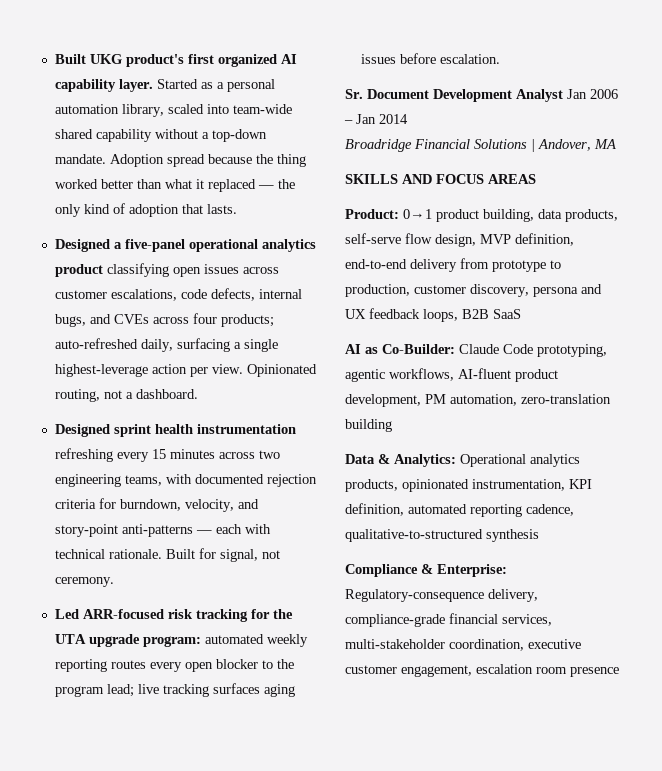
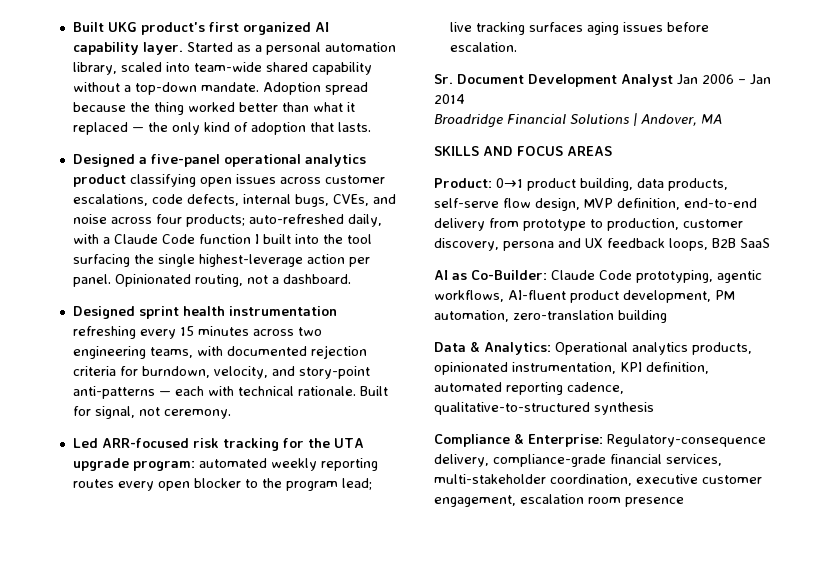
[89,314,149,324] and CVEs -> [332,194,396,206] [72,214,107,224] CVEs, and noise
[176,338,241,352] surfacing a -> [72,234,372,244] [72,254,154,267] with a Claude Code function I built into the tool surfacing the
[211,364,243,374] view. -> [72,274,111,287] panel.

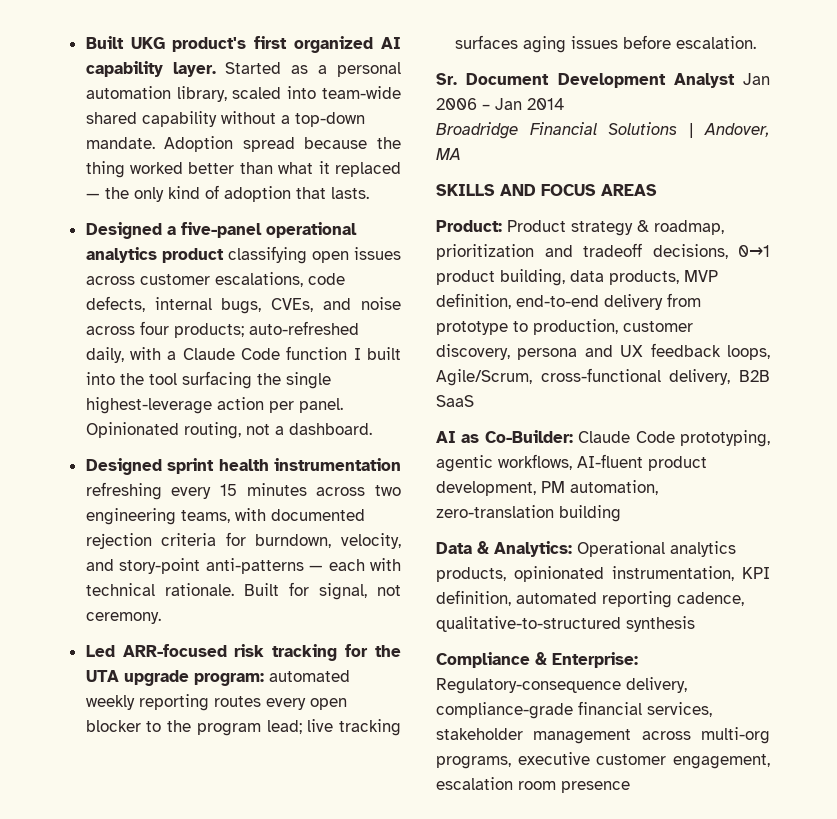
(492, 183) none -> [507,220,724,236] [436,243,728,260] Product strategy & roadmap, prioritization and tradeoff decisions,
[434,198,580,211] self-serve flow design, -> (679, 277) none
(708, 244) none -> [436,368,731,386] Agile/Scrum, cross-functional delivery,
[434,474,632,486] multi-stakeholder coordination, -> [436,727,770,744] [436,756,511,769] stakeholder management across multi-org programs,

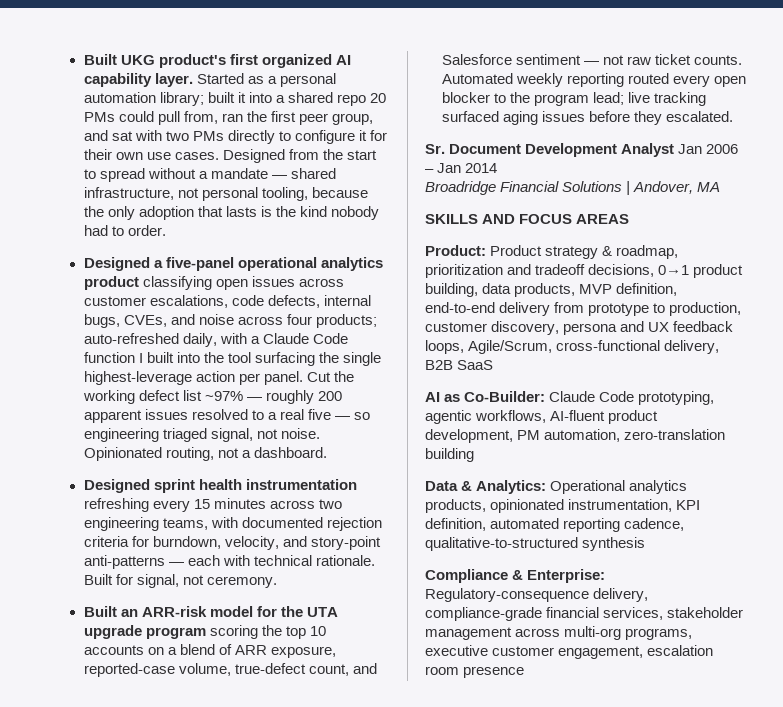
[176,86,401,102] [85,111,365,127] [85,136,401,152] [85,161,401,178] [85,185,369,202] library, scaled into team-wide shared capability without a top-down mandate. Adoption spread because the thing worked better than what it replaced — the only kind of adoption that lasts. -> [159,92,386,106] [83,111,373,125] [83,130,387,144] [83,149,377,163] [83,168,336,182] [83,187,368,201] [83,206,379,220] [83,225,166,236] library; built it into a shared repo 20 PMs could pull from, ran the first peer group, and sat with two PMs directly to configure it for their own use cases. Designed from the start to spread without a mandate — shared infrastructure, not personal tooling, because the only adoption that lasts is the kind nobody had to order.
(343, 405) none -> [306,371,354,382] [82,390,342,404] [83,409,370,423] [83,428,320,442] Cut the working defect list ~97% — roughly 200 apparent issues resolved to a real five — so engineering triaged signal, not noise.
[85,644,402,661] [85,670,350,686] Led ARR-focused risk tracking for the UTA upgrade program: automated -> [83,606,338,617] [83,625,326,639] [83,644,336,658] [83,663,377,677] [441,54,742,65] [441,73,513,84] Built an ARR-risk model for the UTA upgrade program scoring the top 10 accounts on a blend of ARR exposure, reported-case volume, true-defect count, and Salesforce sentiment — not raw ticket counts. Automated
[213,696,261,707] routes -> [627,73,669,84] routed
[454,35,518,49] surfaces -> [441,111,499,122] surfaced
[675,36,756,49] escalation. -> [633,111,733,125] they escalated.

